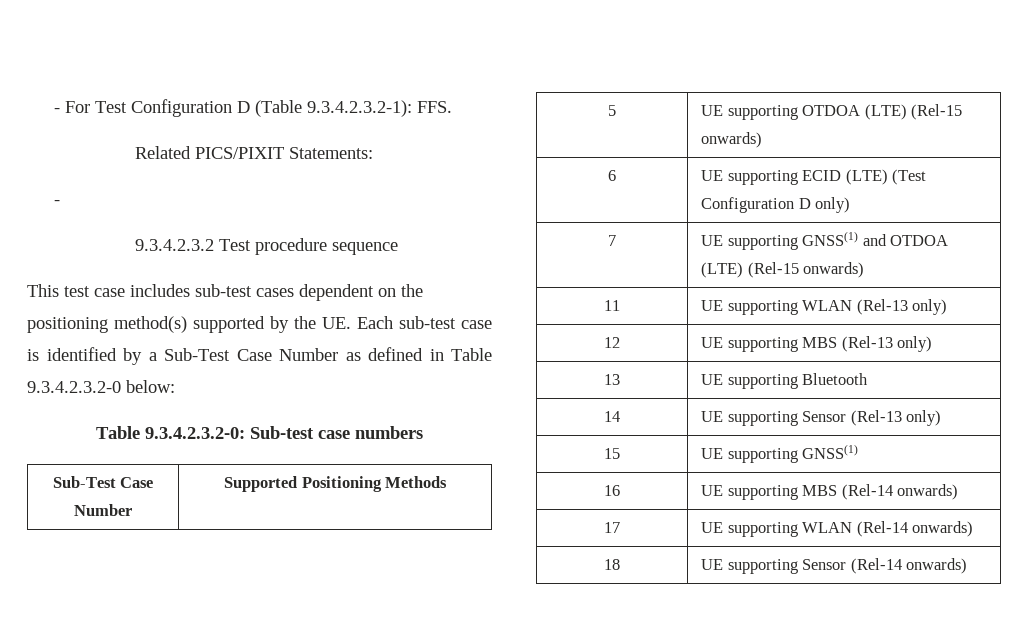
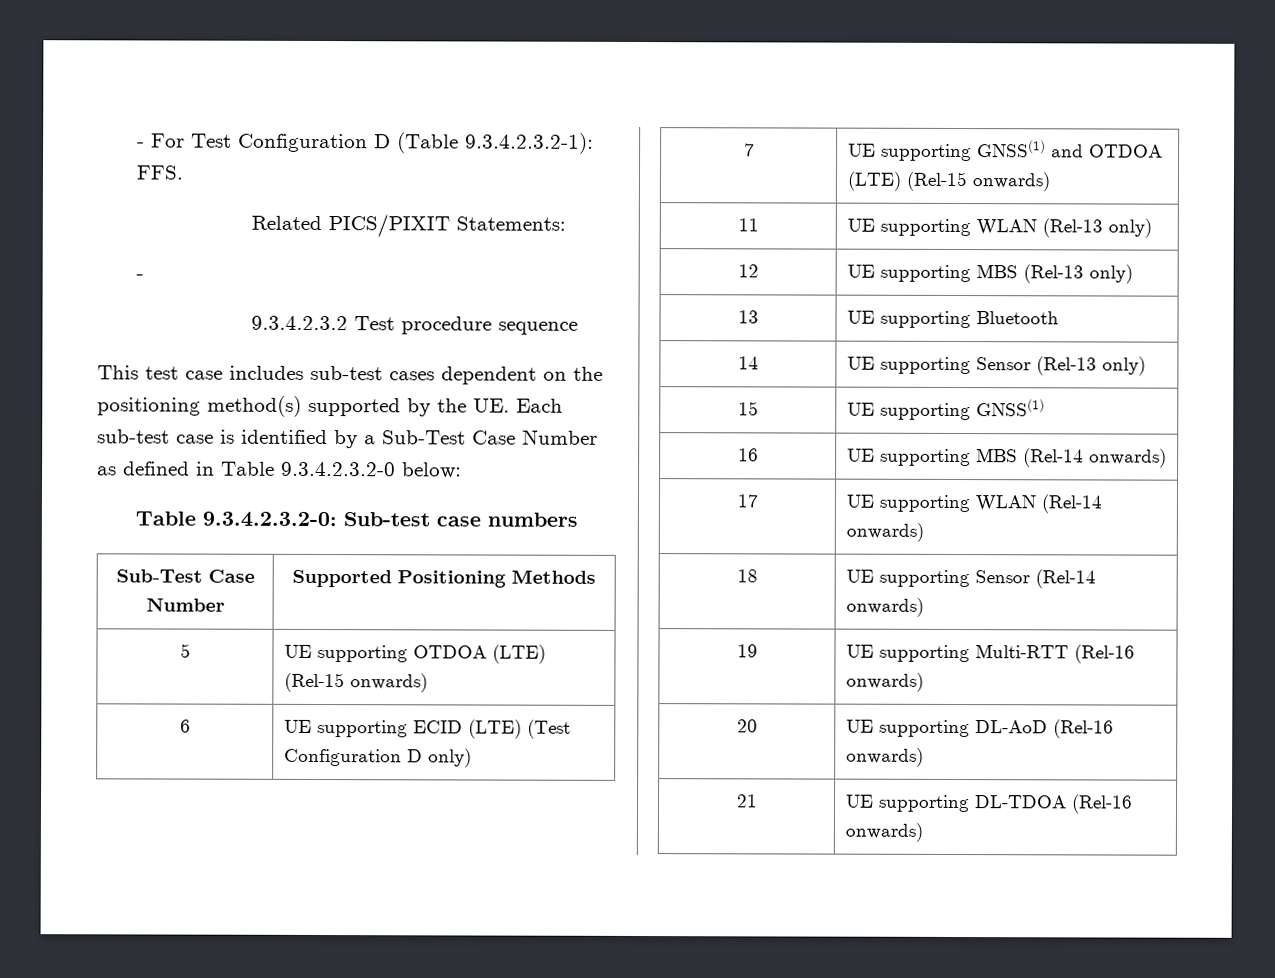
(968, 566) none -> [736,644,758,658] [845,644,1135,664] [845,672,924,692] [736,719,758,733] [845,719,1114,739] [845,747,924,767] [736,794,758,808] [844,794,1133,814] [844,822,923,842] // 19 | UE supporting Multi-RTT (Rel-16 onwards) // 20 | UE supporting DL-AoD (Rel-16 onwards) // 21 | UE supporting DL-TDOA (Rel-16 onwards)

